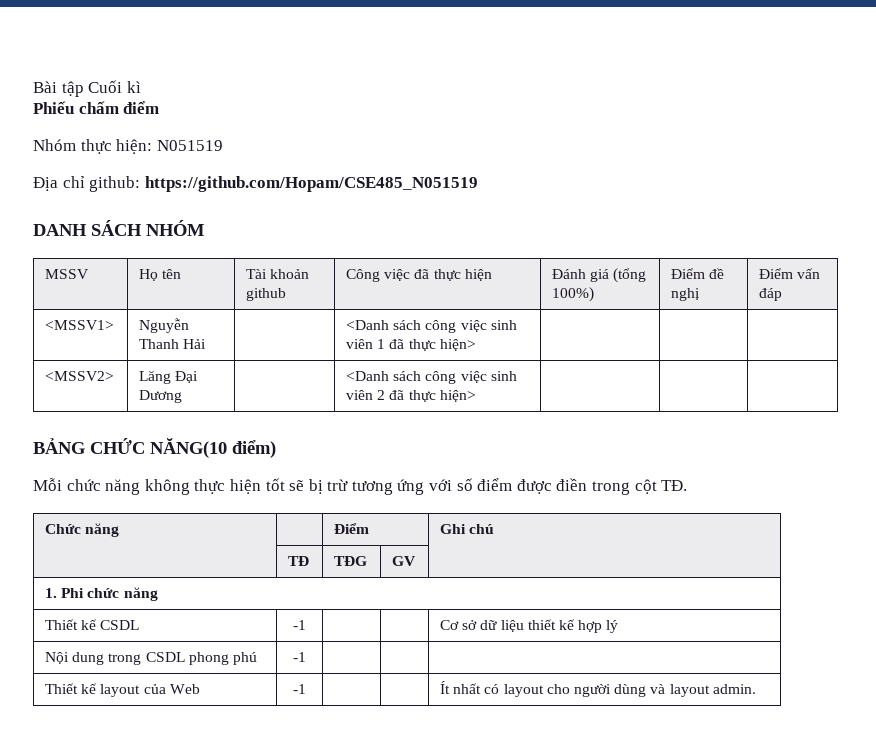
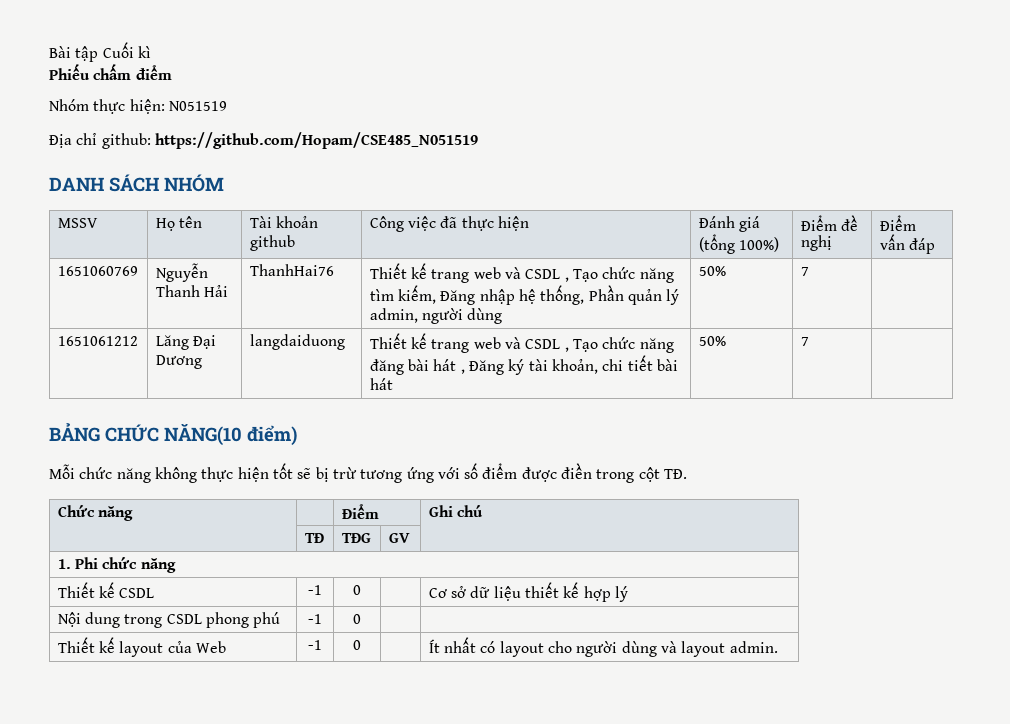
[45,320,115,330] <MSSV1> -> [57,266,138,276] 1651060769
[346,320,517,333] [346,339,476,351] [45,371,115,381] [139,370,199,384] [139,390,183,403] [346,371,517,384] [346,390,476,402] | <Danh sách công việc sinh viên 1 đã thực hiện> | | | // <MSSV2> | Lăng Đại Dương | | <Danh sách công việc sinh viên 2 đã thực hiện> | | -> [249,264,334,276] [369,263,674,283] [369,285,680,305] [369,308,503,324] [698,266,726,276] [800,267,809,276] [57,336,138,346] [155,335,216,350] [155,355,202,369] [249,334,345,350] [369,333,674,353] [369,355,678,375] [369,378,393,390] [698,336,726,346] [800,337,809,346] ThanhHai76 | Thiết kế trang web và CSDL , Tạo chức năng tìm kiếm, Đăng nhập hệ thống, Phần quản lý admin, người dùng | 50% | 7 | // 1651061212 | Lăng Đại Dương | langdaiduong | Thiết kế trang web và CSDL , Tạo chức năng đăng bài hát , Đăng ký tài khoản, chi tiết bài hát | 50% | 7
(306, 625) none -> [353,585,361,595] 0
(306, 657) none -> [353,614,361,624] 0
(306, 689) none -> [353,640,361,650] 0

